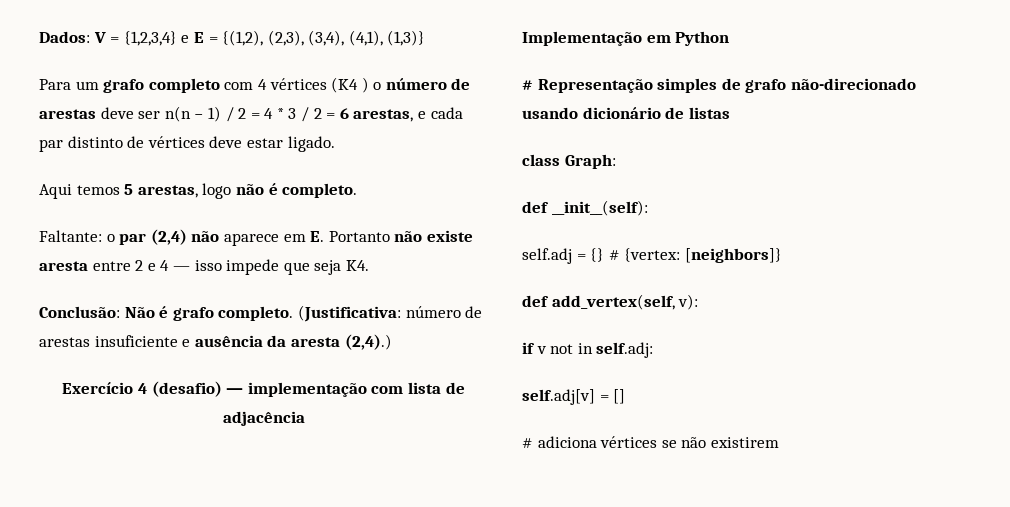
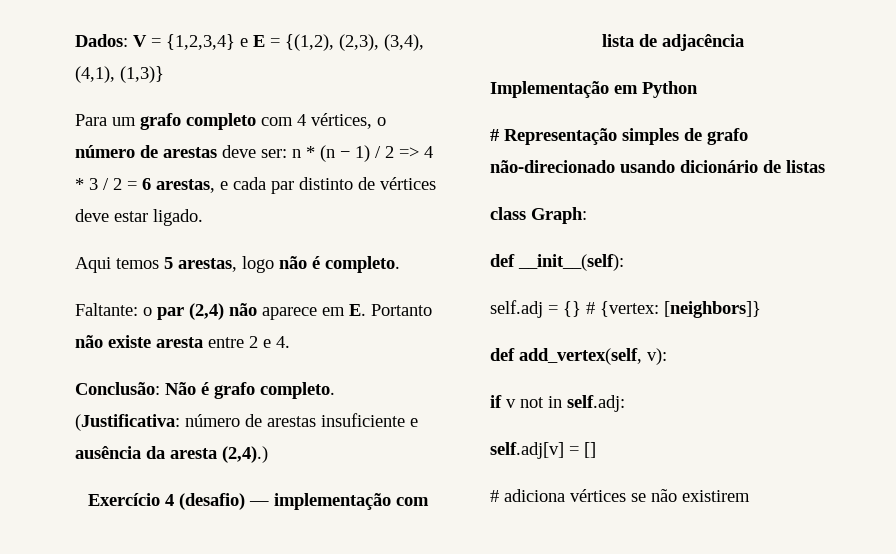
[269,77,369,93] vértices (K4 ) -> [311,113,372,129] vértices,
[138,106,191,122] ser n(n -> [261,145,335,162] ser: n * (n
[250,113,260,119] = -> [399,147,419,158] =>
[160,259,369,275] 4 — isso impede que seja K4. -> [276,336,290,348] 4.

